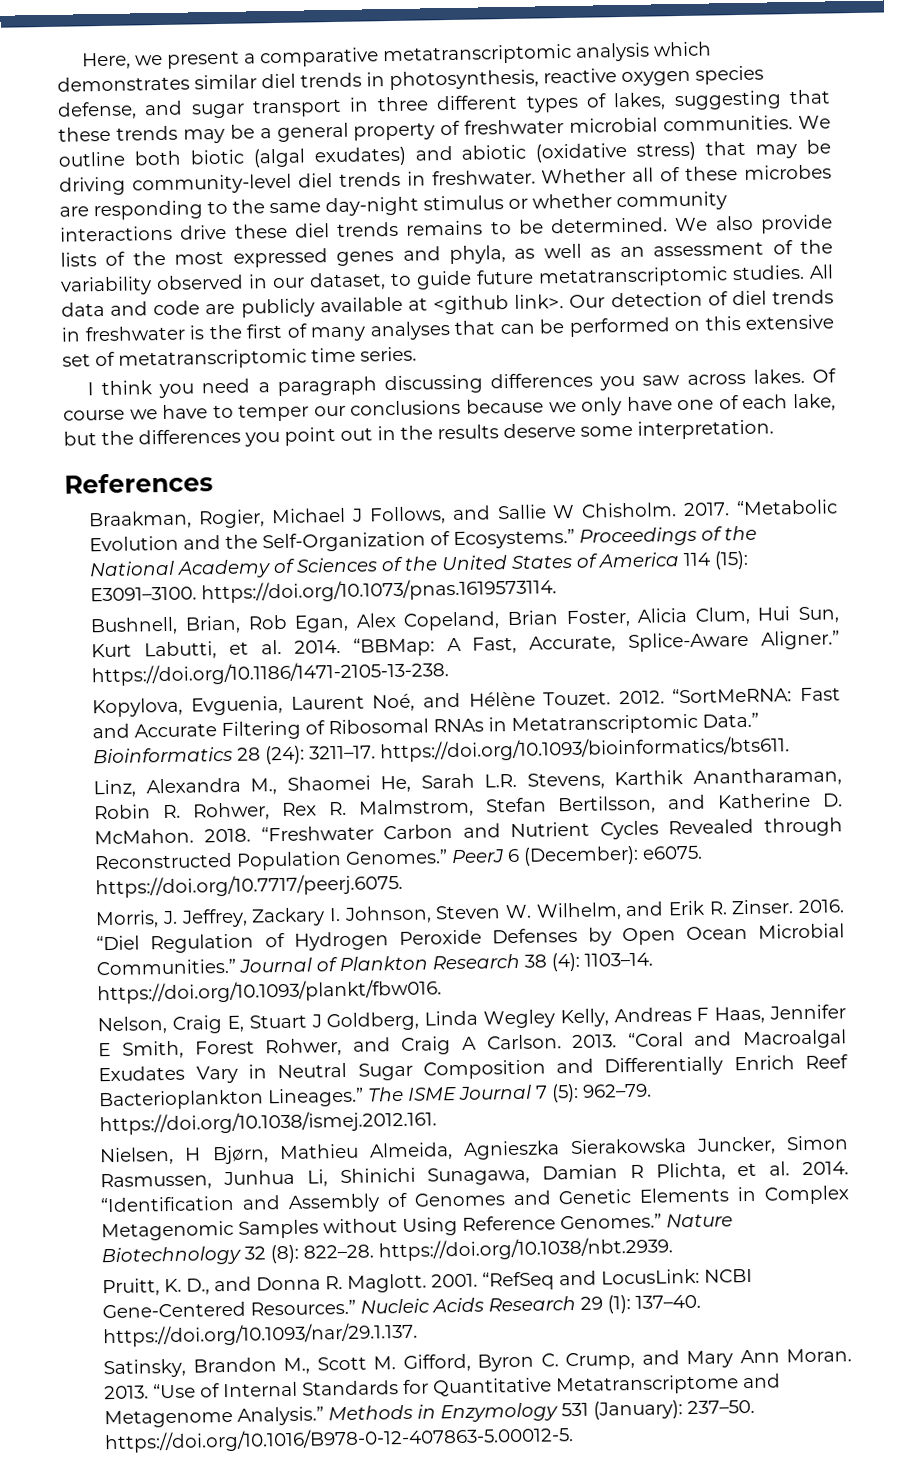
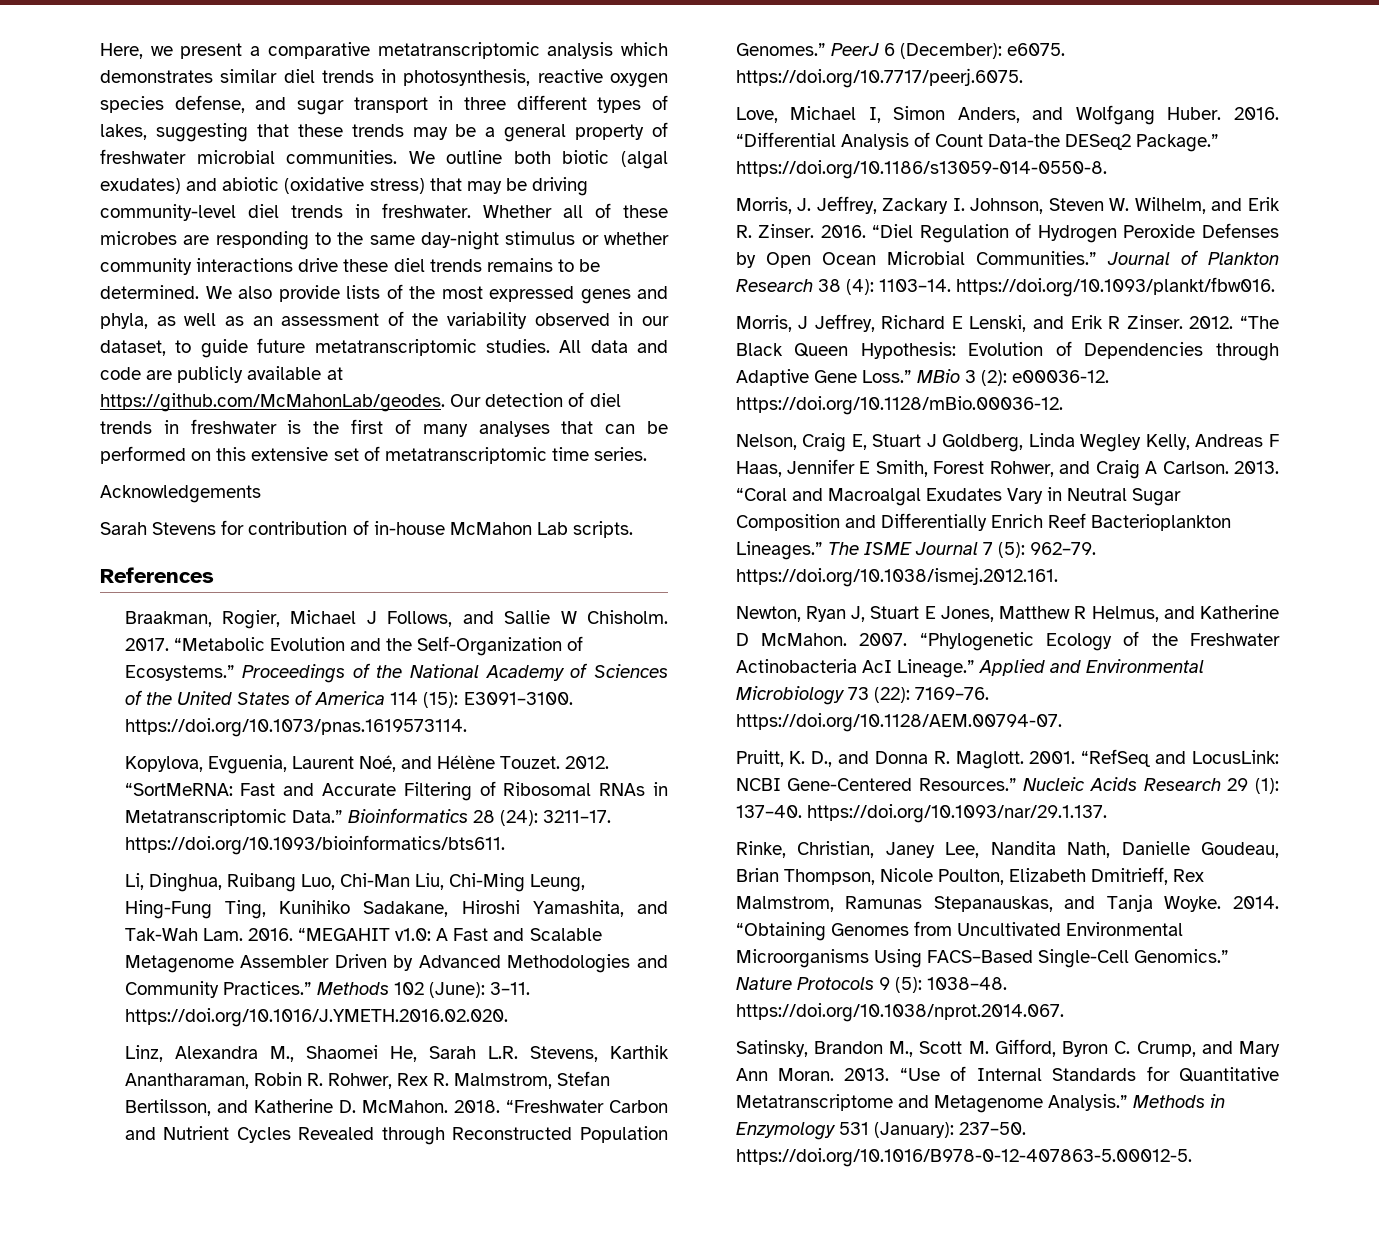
[433,294,565,315] <github link>. -> [100,393,445,412] https://github.com/McMahonLab/geodes.
[86,368,837,399] [63,393,836,422] [63,419,774,447] I think you need a paragraph discussing differences you saw across lakes. Of course we have to temper our conclusions because we only have one of each lake, but the differences you point out in the results deserve some interpretation. -> [100,485,261,503] [100,520,634,538] Acknowledgements // Sarah Stevens for contribution of in-house McMahon Lab scripts.
[90,606,839,636] [91,630,840,660] [91,660,450,687] // Bushnell, Brian, Rob Egan, Alex Copeland, Brian Foster, Alicia Clum, Hui Sun, Kurt Labutti, et al. 2014. “BBMap: A Fast, Accurate, Splice-Aware Aligner.” https://doi.org/10.1186/1471-2105-13-238. -> (467, 727) none
(791, 749) none -> [124,873,586,892] [124,900,668,919] [124,928,602,941] [124,954,669,973] [124,981,531,998] [124,1008,508,1027] // Li, Dinghua, Ruibang Luo, Chi-Man Liu, Chi-Ming Leung, Hing-Fung Ting, Kunihiko Sadakane, Hiroshi Yamashita, and Tak-Wah Lam. 2016. “MEGAHIT v1.0: A Fast and Scalable Metagenome Assembler Driven by Advanced Methodologies and Community Practices.” Methods 102 (June): 3–11. https://doi.org/10.1016/J.YMETH.2016.02.020.
(404, 885) none -> [735,105,1279,125] [735,132,1220,152] [735,160,1107,179] // Love, Michael I, Simon Anders, and Wolfgang Huber. 2016. “Differential Analysis of Count Data-the DESeq2 Package.” https://doi.org/10.1186/s13059-014-0550-8.
(443, 991) none -> [735,314,1279,332] [735,341,1279,361] [735,369,1110,386] [735,396,1063,415] // Morris, J Jeffrey, Richard E Lenski, and Erik R Zinser. 2012. “The Black Queen Hypothesis: Evolution of Dependencies through Adaptive Gene Loss.” MBio 3 (2): e00036-12. https://doi.org/10.1128/mBio.00036-12.
[99,1135,850,1166] [100,1161,850,1191] [100,1185,850,1213] [101,1213,734,1242] [101,1236,674,1267] Nielsen, H Bjørn, Mathieu Almeida, Agnieszka Sierakowska Juncker, Simon Rasmussen, Junhua Li, Shinichi Sunagawa, Damian R Plichta, et al. 2014. “Identification and Assembly of Genomes and Genetic Elements in Complex Metagenomic Samples without Using Reference Genomes.” Nature Biotechnology 32 (8): 822–28. https://doi.org/10.1038/nbt.2939. -> [735,605,1279,622] [735,631,1280,651] [735,659,1205,678] [735,686,989,705] [735,713,1062,732] Newton, Ryan J, Stuart E Jones, Matthew R Helmus, and Katherine D McMahon. 2007. “Phylogenetic Ecology of the Freshwater Actinobacteria AcI Lineage.” Applied and Environmental Microbiology 73 (22): 7169–76. https://doi.org/10.1128/AEM.00794-07.
(419, 1334) none -> [735,841,1279,858] [735,867,1205,885] [735,894,1279,912] [735,921,1184,941] [735,949,1230,968] [735,977,1008,993] [735,1003,1064,1022] // Rinke, Christian, Janey Lee, Nandita Nath, Danielle Goudeau, Brian Thompson, Nicole Poulton, Elizabeth Dmitrieff, Rex Malmstrom, Ramunas Stepanauskas, and Tanja Woyke. 2014. “Obtaining Genomes from Uncultivated Environmental Microorganisms Using FACS–Based Single-Cell Genomics.” Nature Protocols 9 (5): 1038–48. https://doi.org/10.1038/nprot.2014.067.

